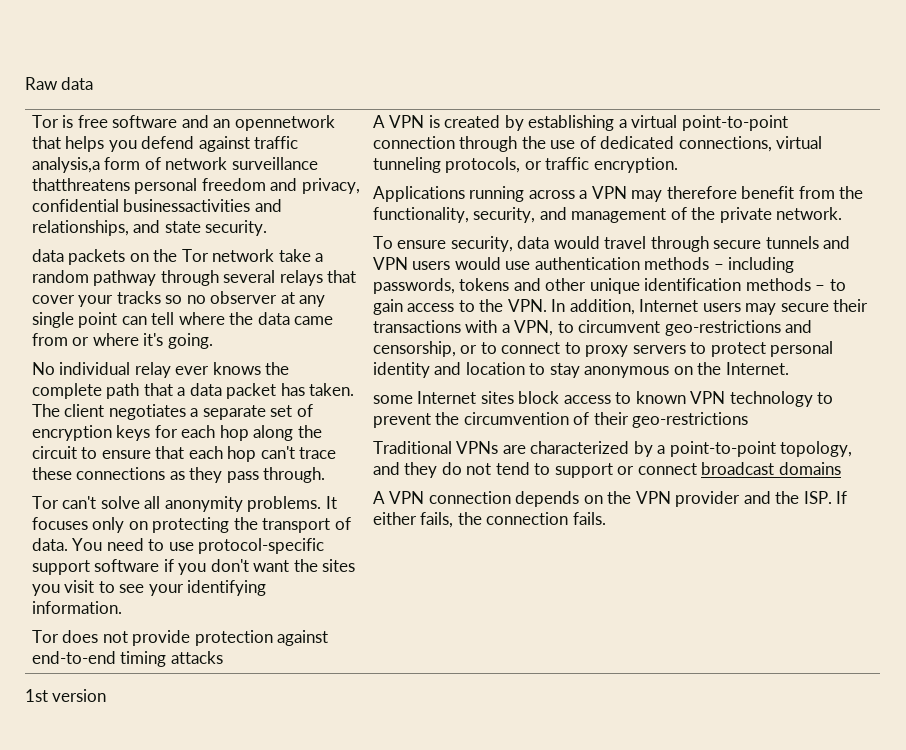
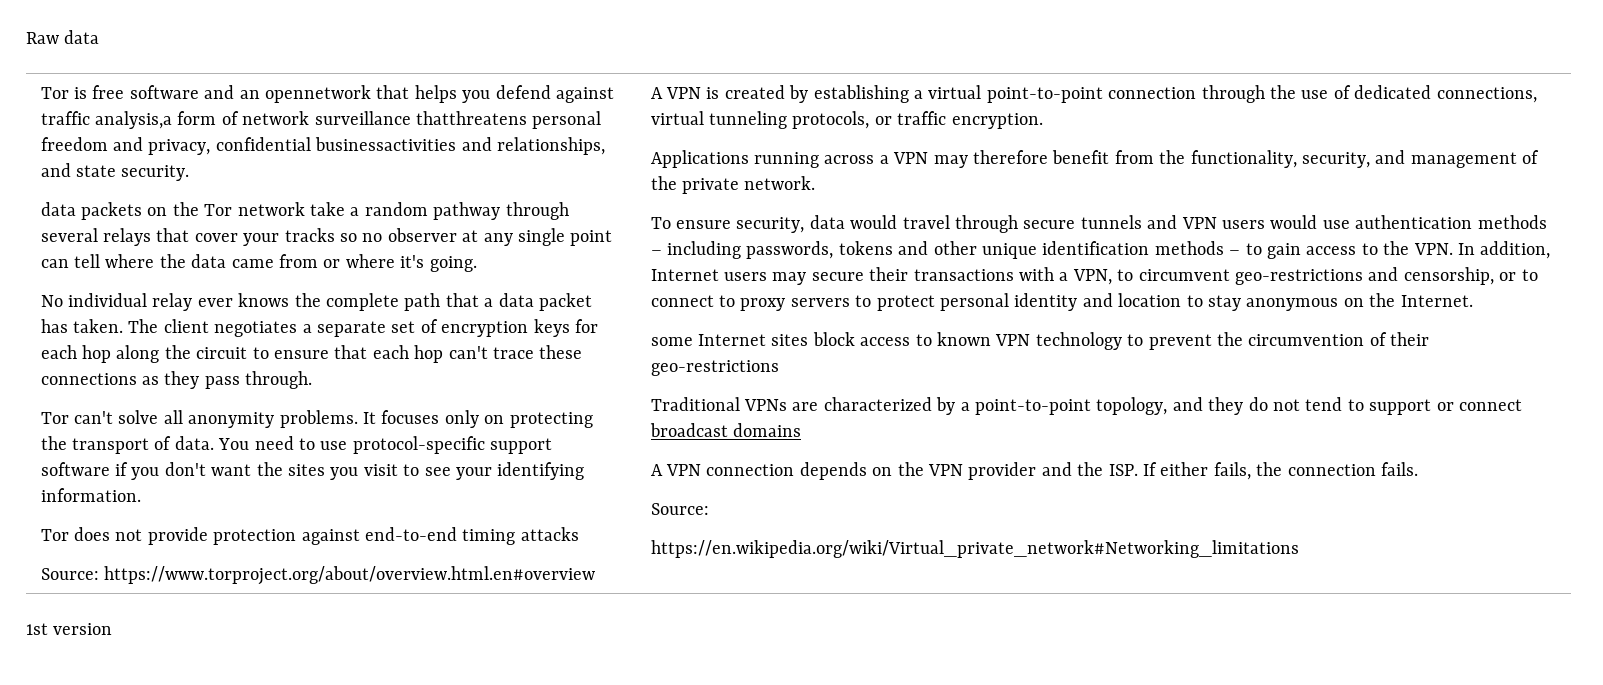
(223, 657) none -> [40,566,595,585] // Source: https://www.torproject.org/about/overview.html.en#overview
(606, 518) none -> [650,503,709,515] [650,540,1299,558] // Source: // https://en.wikipedia.org/wiki/Virtual_private_network#Networking_limitations

